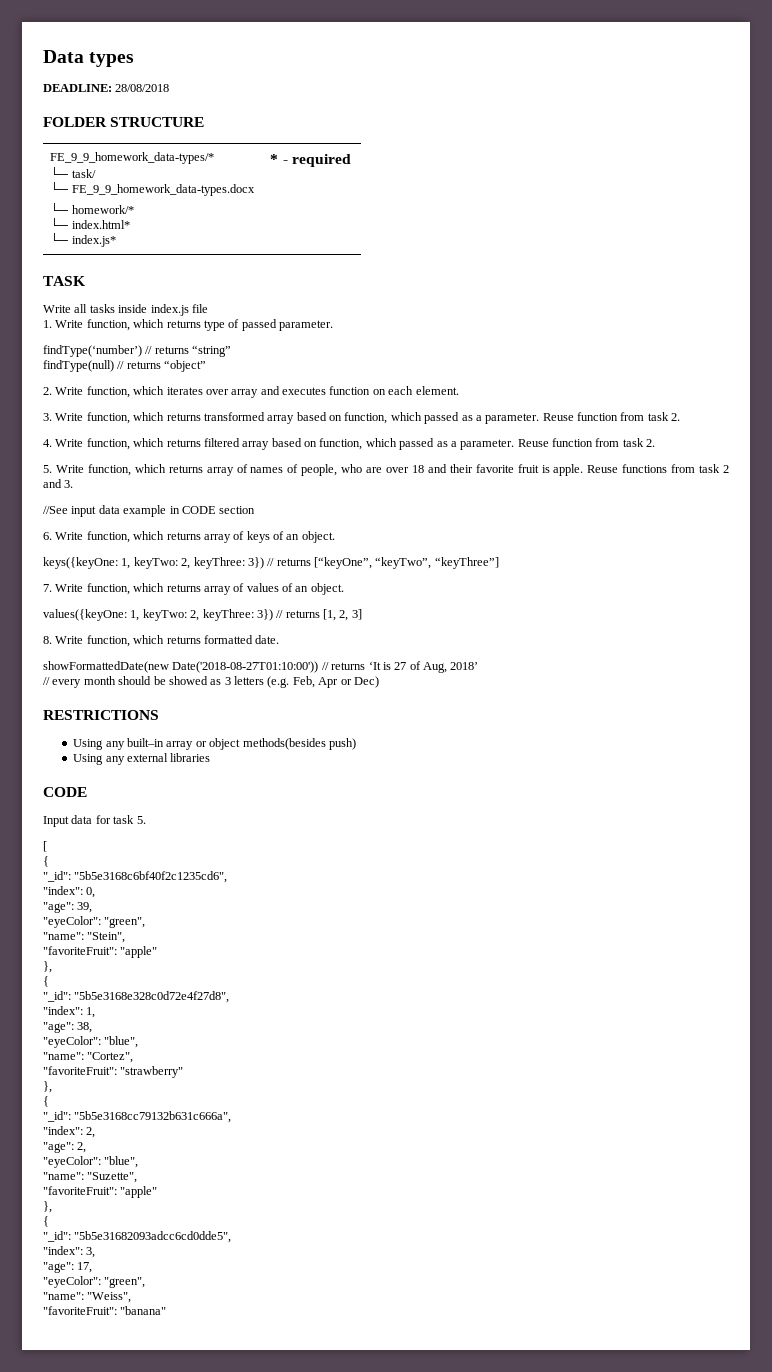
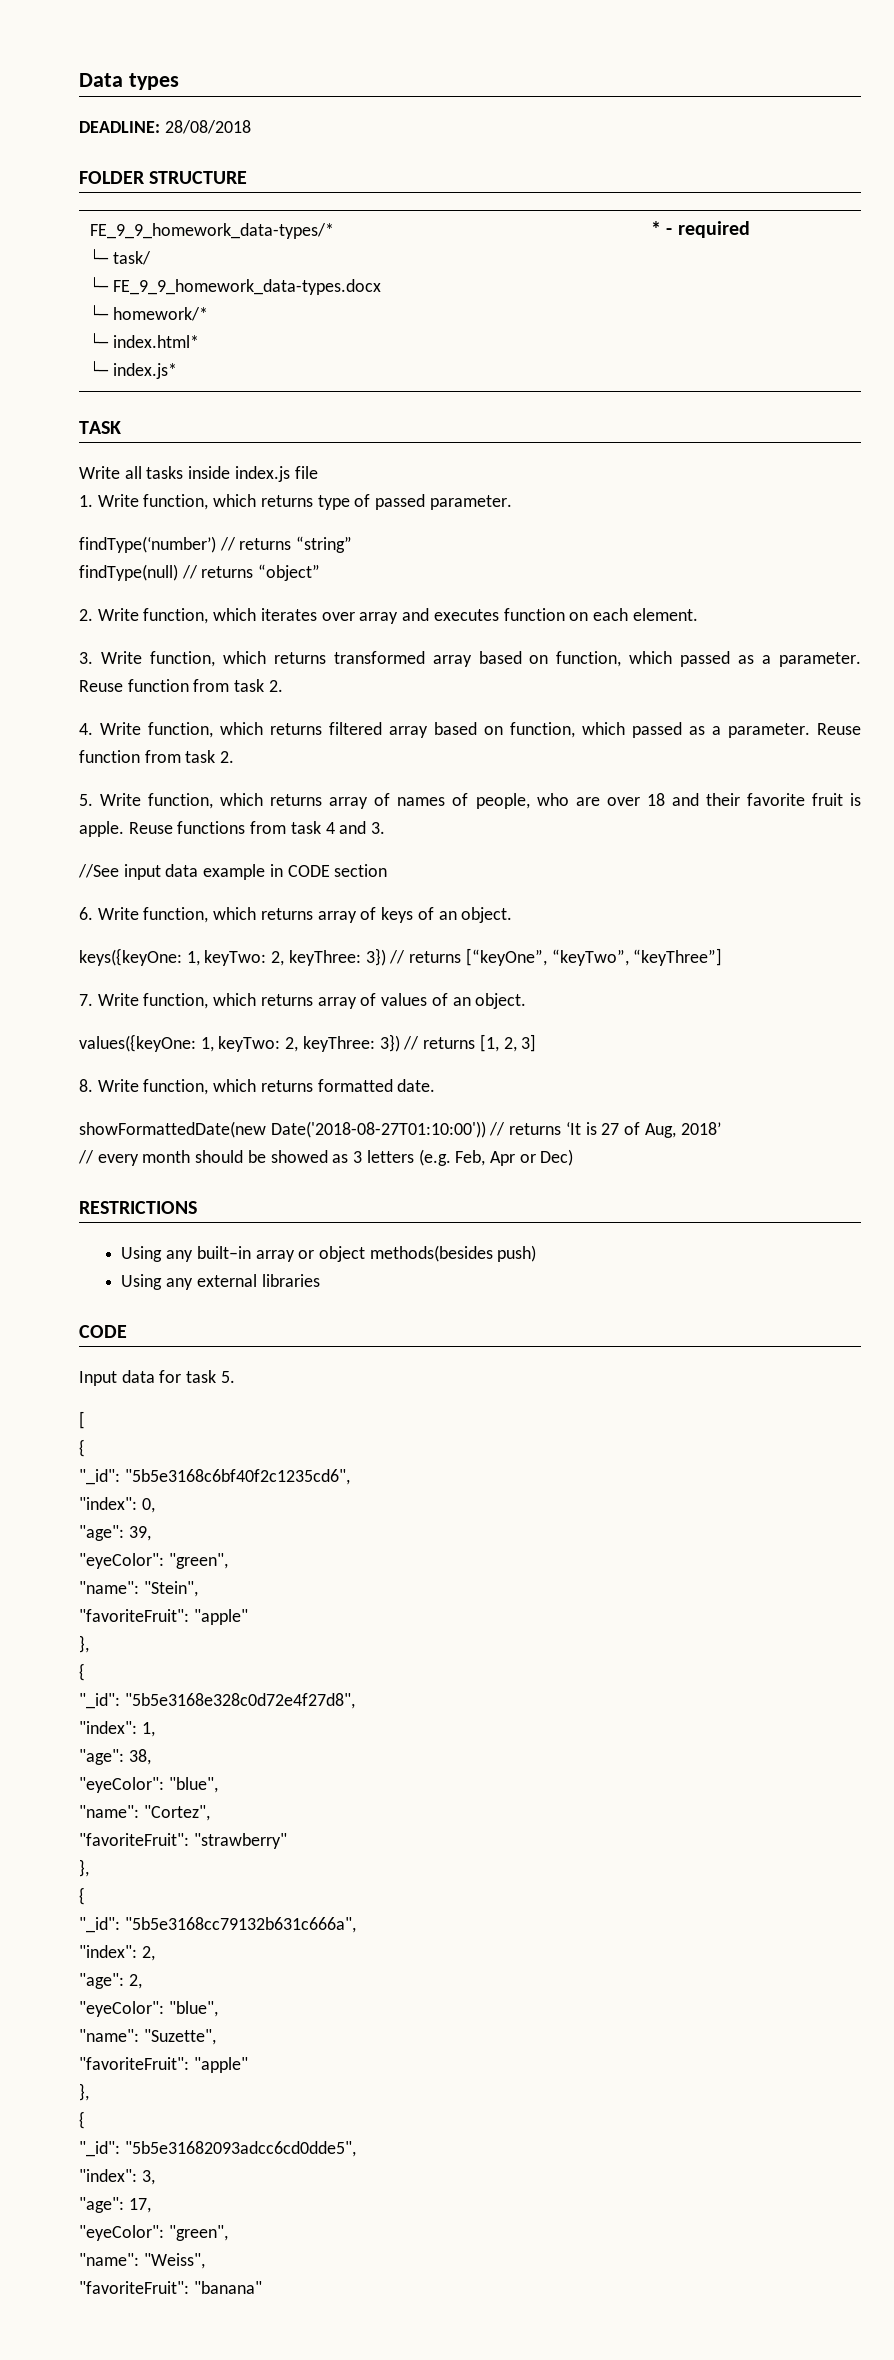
[723,465,729,473] 2 -> [325,822,335,834] 4

